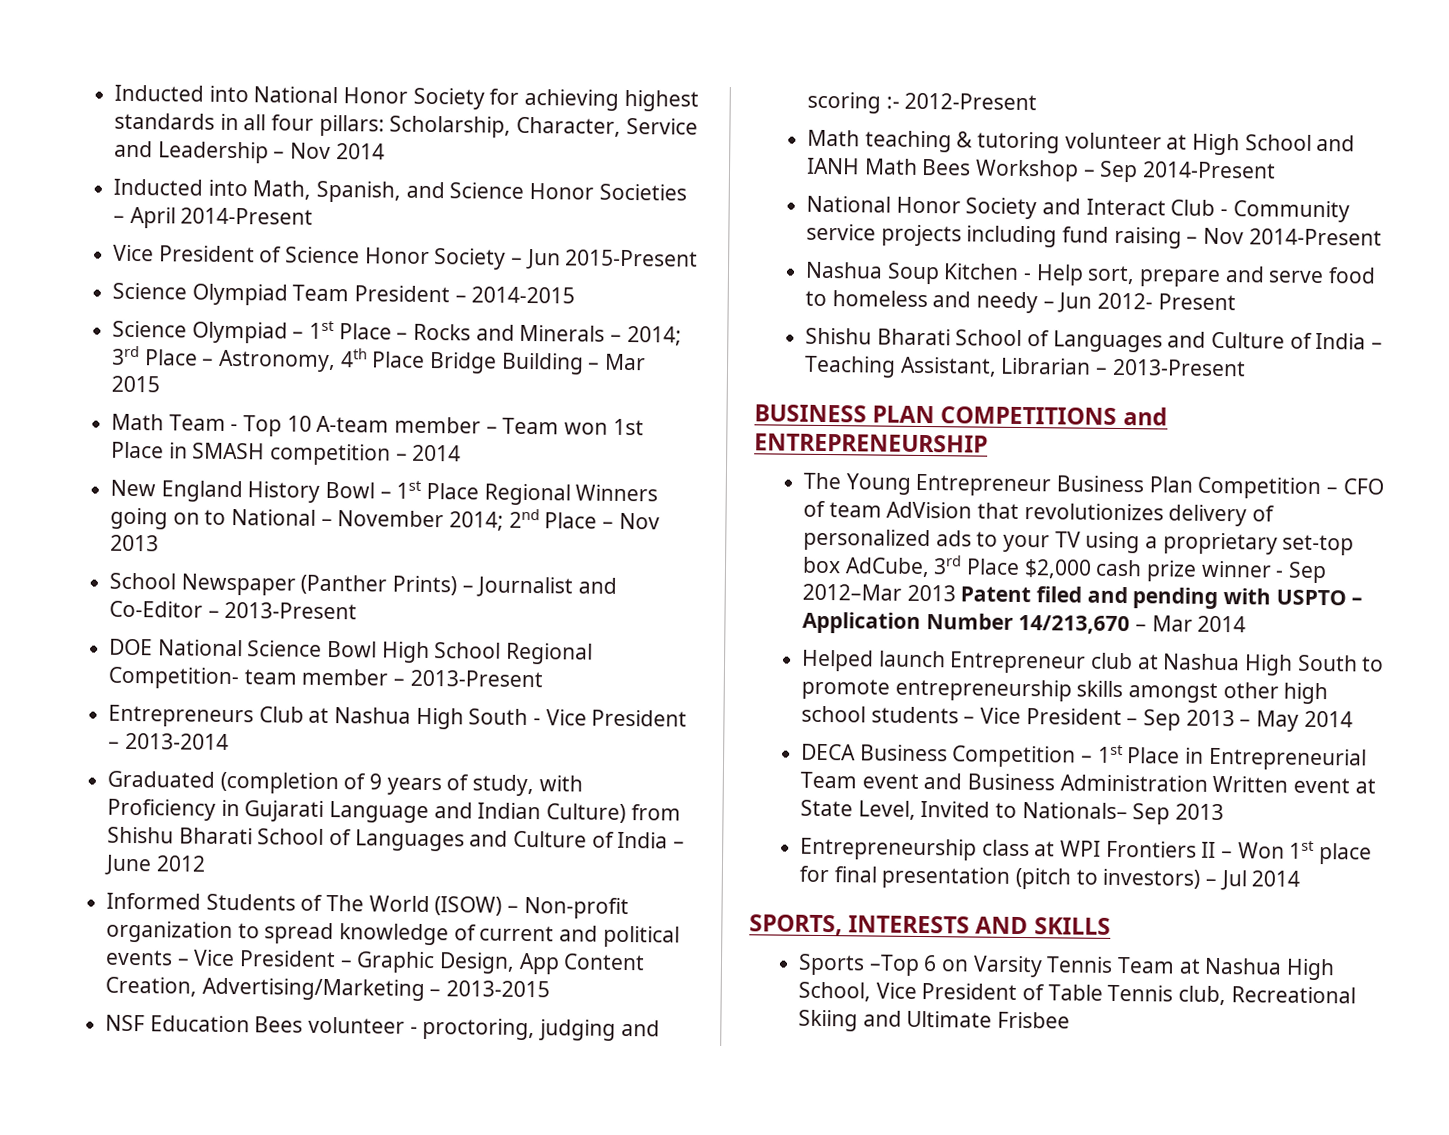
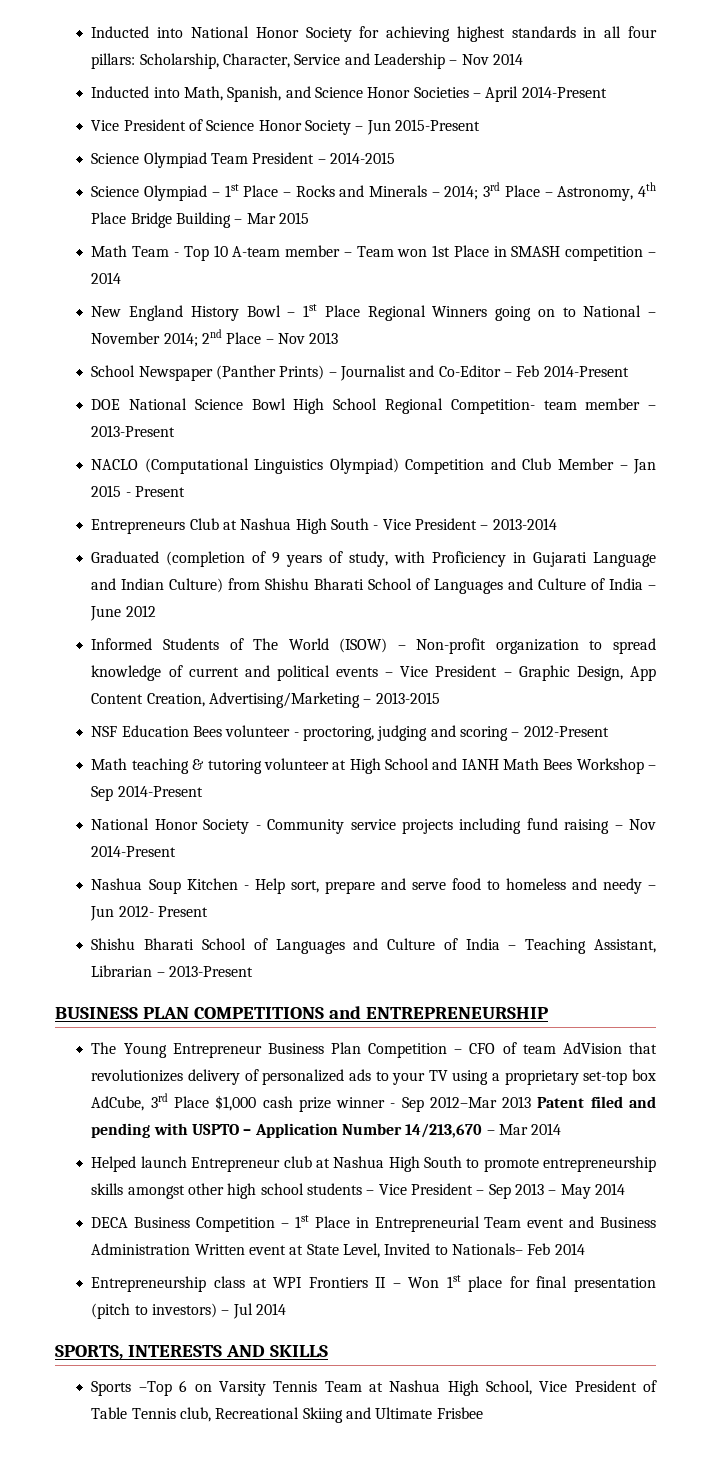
[224,601,358,620] 2013-Present -> [516,365,629,377] Feb 2014-Present
(543, 678) none -> [91,458,656,474] [91,485,186,497] // NACLO (Computational Linguistics Olympiad) Competition and Club Member – Jan 2015 - Present
[885,96,900,109] :- -> [511,732,520,737] –
[1041,198,1216,216] and Interact Club -> (250, 826) none
[1023,559,1092,579] $2,000 -> [215,1095,257,1111] $1,000
[1132,803,1224,825] Sep 2013 -> [527,1243,585,1255] Feb 2014

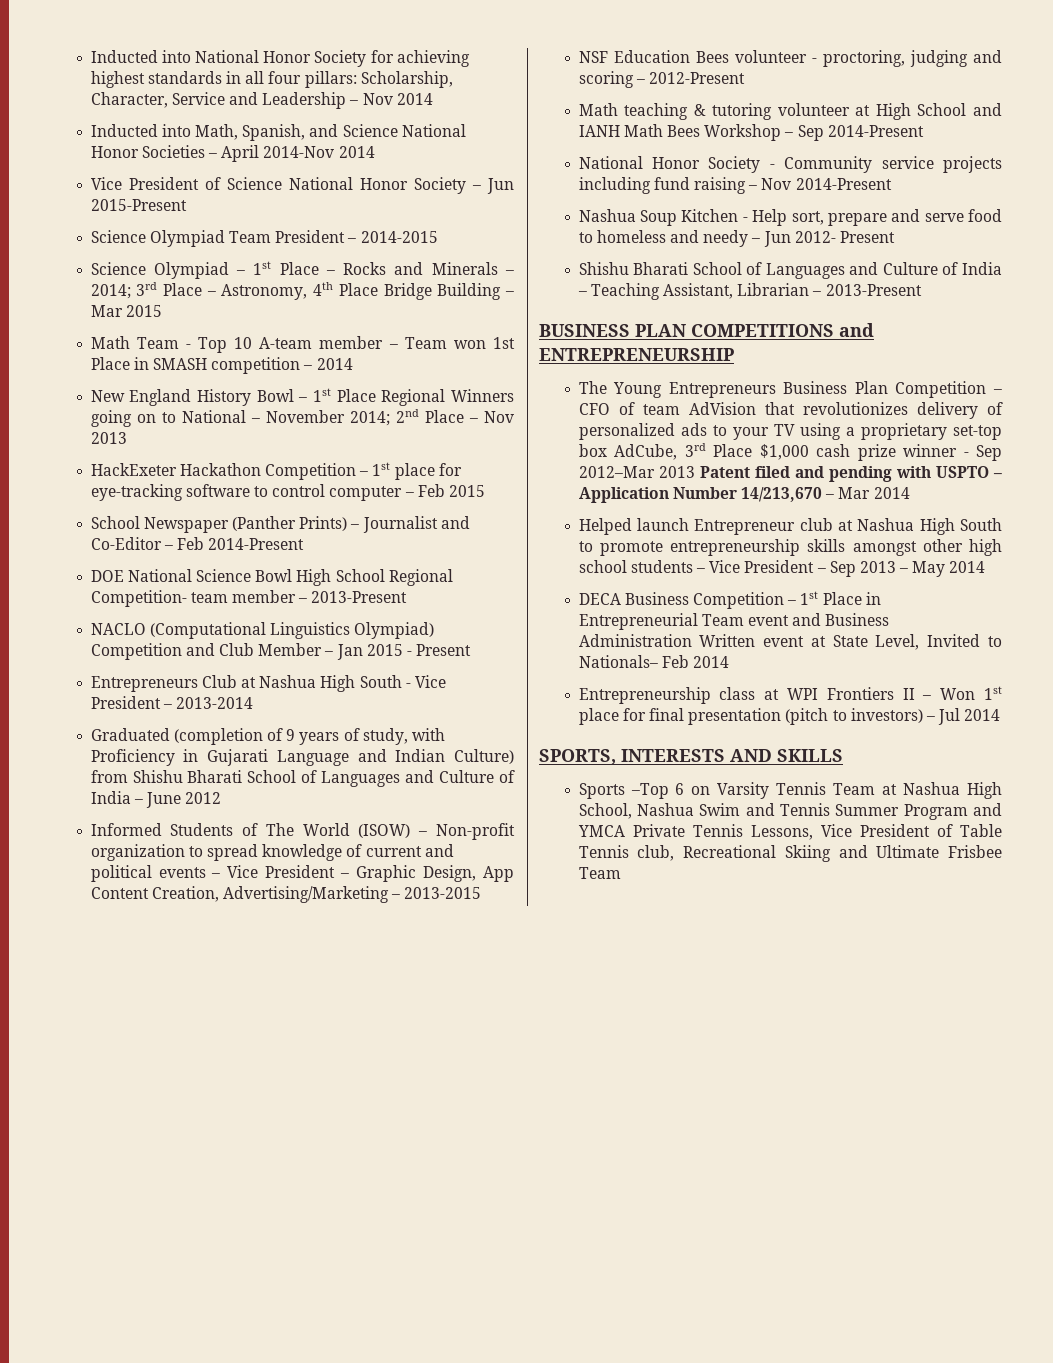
(364, 92) none -> [401,124,466,137] National
[521,86,607,98] 2014-Present -> [263,146,375,158] 2014-Nov 2014
(255, 125) none -> [288,177,353,190] National
(339, 338) none -> [90,462,462,480] [90,484,485,501] // HackExeter Hackathon Competition – 1st place for eye-tracking software to control computer – Feb 2015
[172,1043,262,1058] Entrepreneur -> [668,382,776,398] Entrepreneurs
(532, 1387) none -> [636,803,1002,820] [577,824,813,840] Nashua Swim and Tennis Summer Program and YMCA Private Tennis Lessons,
(483, 1413) none -> [578,867,621,879] Team

